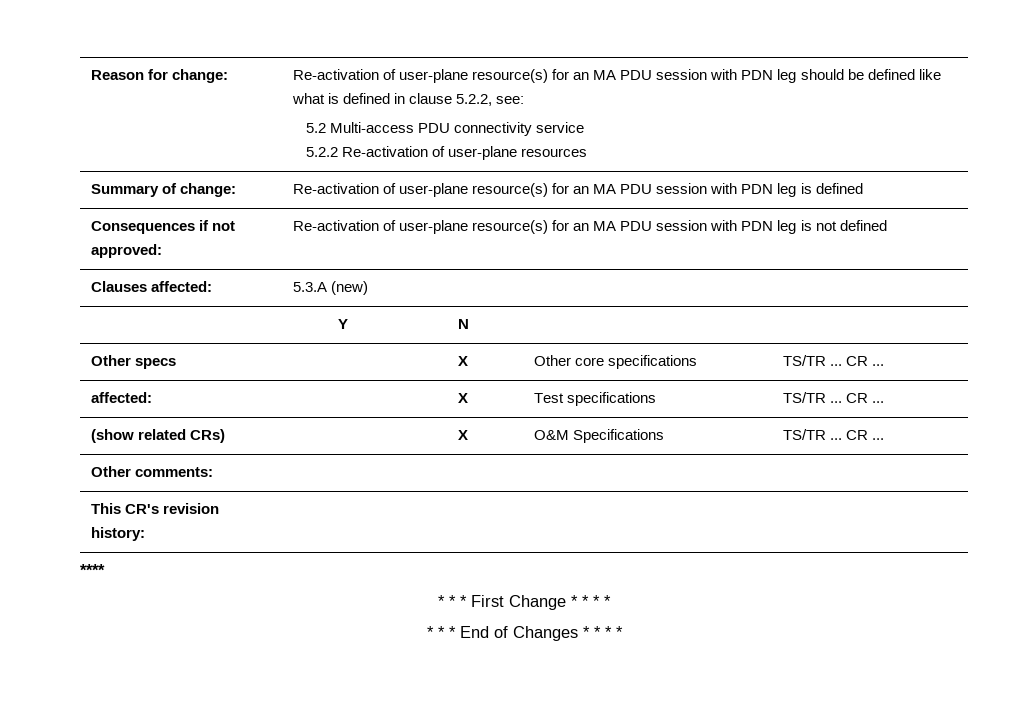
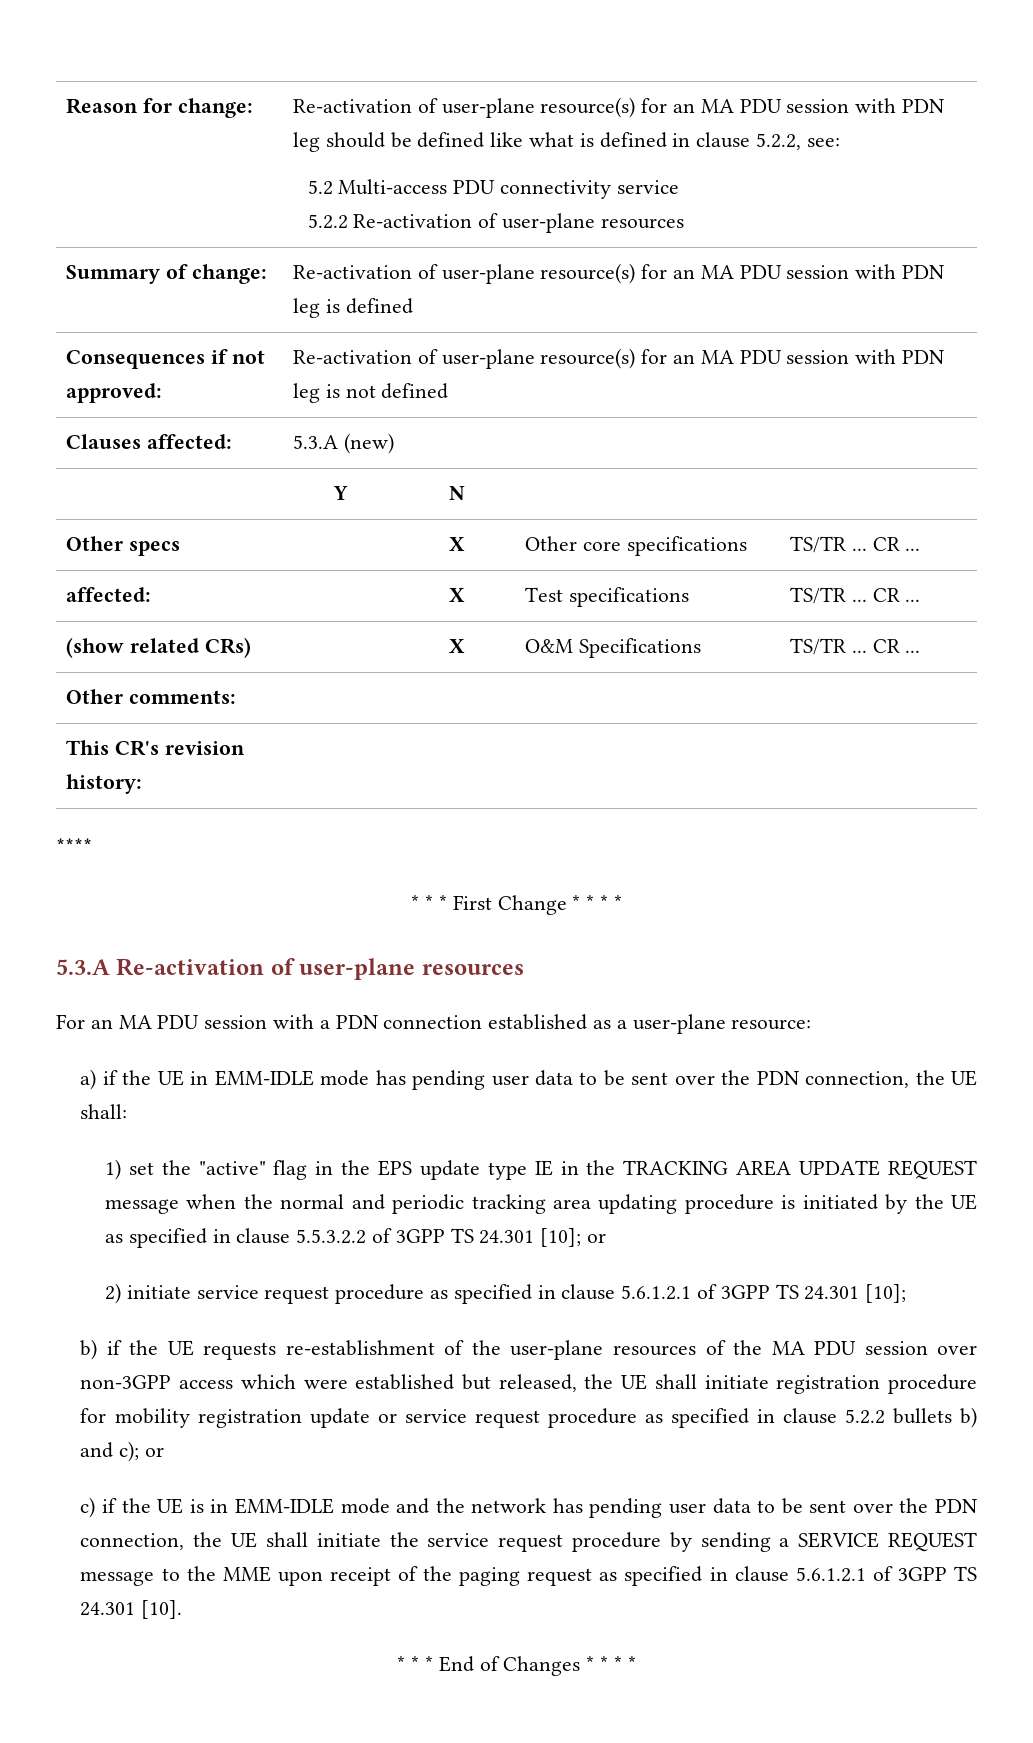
(611, 601) none -> [56,958,524,980] [56,1014,812,1034] [80,1069,977,1090] [80,1104,128,1119] [104,1159,977,1180] [104,1194,978,1214] [104,1228,607,1248] [104,1283,907,1304] [80,1339,977,1360] [80,1374,977,1394] [80,1407,978,1428] [80,1441,165,1462] [80,1497,978,1518] [80,1532,977,1552] [80,1566,977,1586] [80,1600,183,1619] // 5.3.A Re-activation of user-plane resources // For an MA PDU session with a PDN connection established as a user-plane resource: // a) if the UE in EMM-IDLE mode has pending user data to be sent over the PDN connection, the UE shall: // 1) set the "active" flag in the EPS update type IE in the TRACKING AREA UPDATE REQUEST message when the normal and periodic tracking area updating procedure is initiated by the UE as specified in clause 5.5.3.2.2 of 3GPP TS 24.301 [10]; or // 2) initiate service request procedure as specified in clause 5.6.1.2.1 of 3GPP TS 24.301 [10]; // b) if the UE requests re-establishment of the user-plane resources of the MA PDU session over non-3GPP access which were established but released, the UE shall initiate registration procedure for mobility registration update or service request procedure as specified in clause 5.2.2 bullets b) and c); or // c) if the UE is in EMM-IDLE mode and the network has pending user data to be sent over the PDN connection, the UE shall initiate the service request procedure by sending a SERVICE REQUEST message to the MME upon receipt of the paging request as specified in clause 5.6.1.2.1 of 3GPP TS 24.301 [10].

